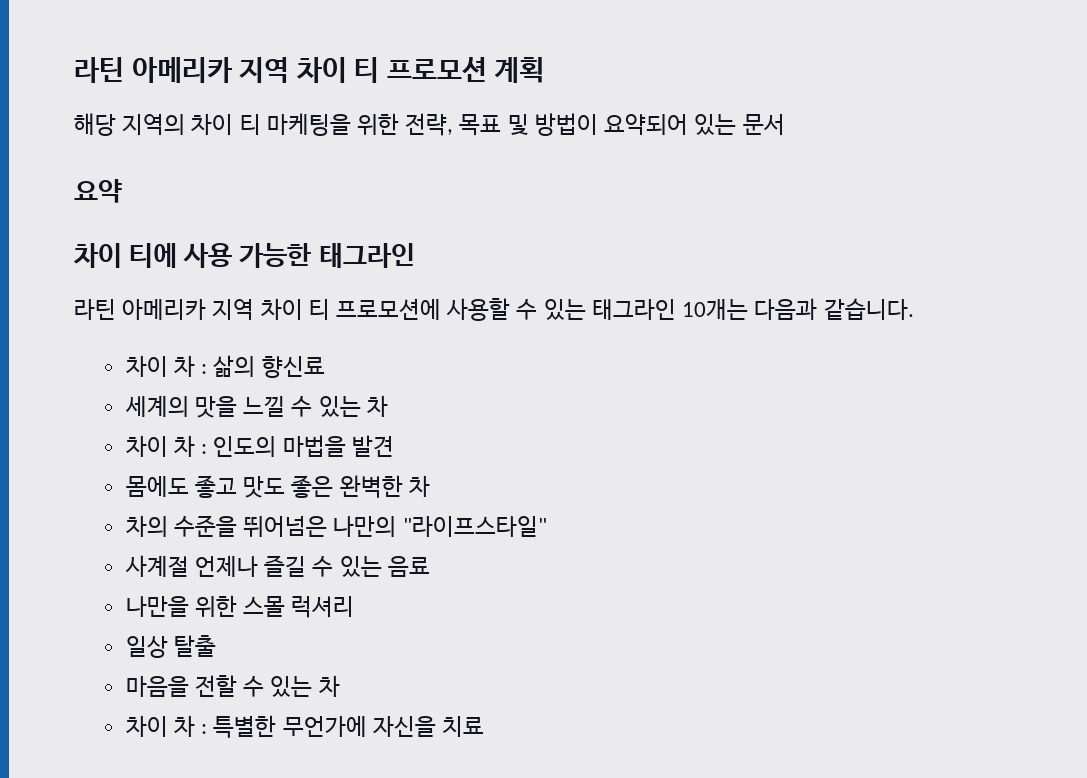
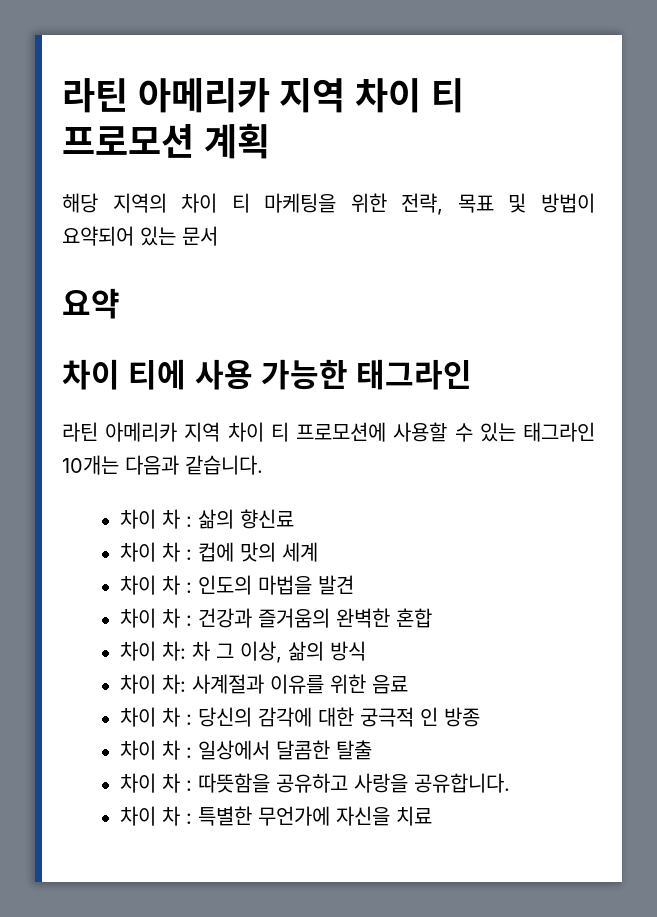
[124,395,388,418] 세계의 맛을 느낄 수 있는 차 -> [120,542,319,562] 차이 차 : 컵에 맛의 세계
[125,475,430,498] [125,515,547,537] [124,555,430,577] [125,595,355,618] [125,635,217,658] [125,675,340,697] 몸에도 좋고 맛도 좋은 완벽한 차 // 차의 수준을 뛰어넘은 나만의 "라이프스타일" // 사계절 언제나 즐길 수 있는 음료 // 나만을 위한 스몰 럭셔리 // 일상 탈출 // 마음을 전할 수 있는 차 -> [120,608,433,628] [120,641,367,663] [120,674,409,694] [120,707,481,727] [120,740,373,760] [120,773,511,793] 차이 차 : 건강과 즐거움의 완벽한 혼합 // 차이 차: 차 그 이상, 삶의 방식 // 차이 차: 사계절과 이유를 위한 음료 // 차이 차 : 당신의 감각에 대한 궁극적 인 방종 // 차이 차 : 일상에서 달콤한 탈출 // 차이 차 : 따뜻함을 공유하고 사랑을 공유합니다.

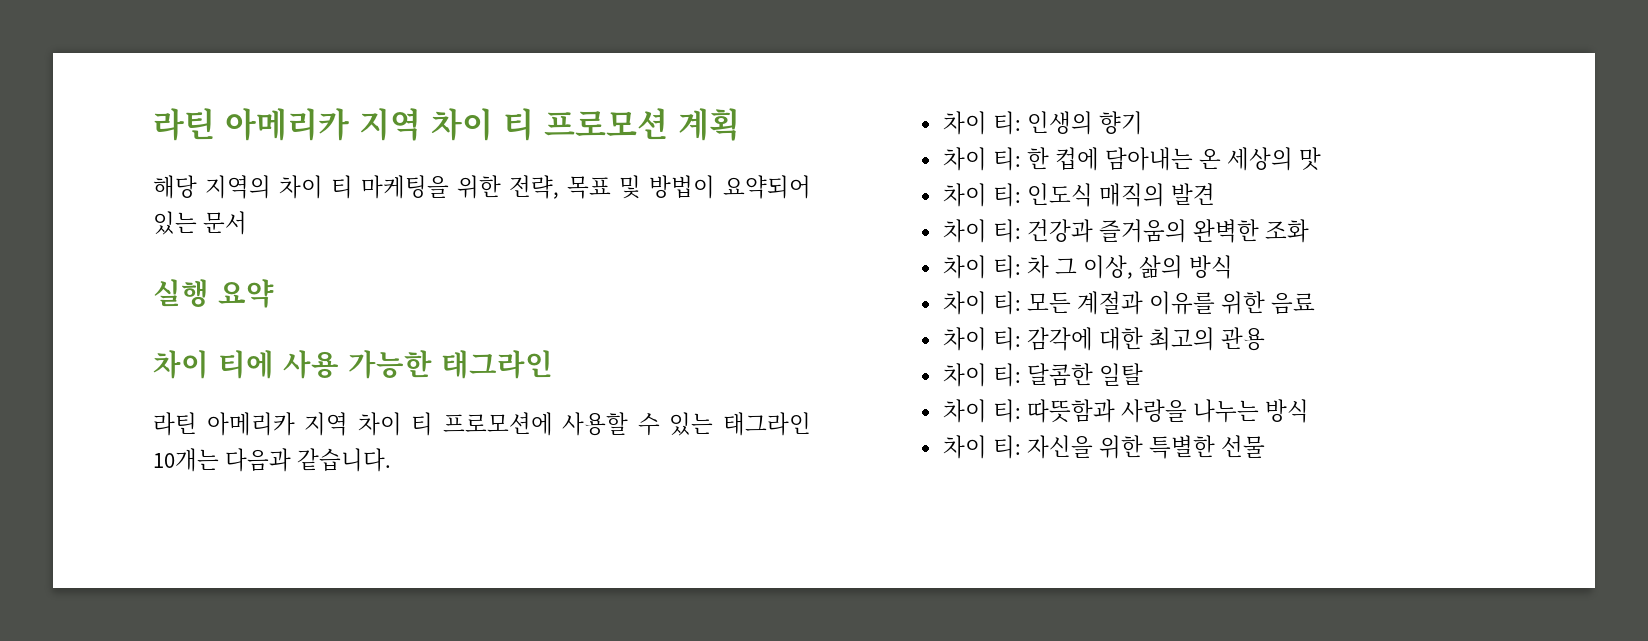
(218, 236) none -> [153,279,209,307] 실행
[162,509,295,529] [120,542,319,562] [120,575,313,595] 차 : 삶의 향신료 // 차이 차 : 컵에 맛의 세계 // 차이 차 : 인도의 마법을 -> [992,111,1143,135] [942,147,1322,171] [942,183,1165,207] 티: 인생의 향기 // 차이 티: 한 컵에 담아내는 온 세상의 맛 // 차이 티: 인도식 매직의
[162,608,193,628] 차 : -> [992,219,1021,243] 티:
[396,608,433,628] [120,641,187,661] 혼합 // 차이 차: -> [1265,219,1310,243] [942,255,1021,279] 조화 // 차이 티:
[162,674,265,694] 차: 사계절과 -> [992,291,1143,315] 티: 모든 계절과
[162,707,481,727] [120,740,373,760] [120,773,511,793] [120,806,433,826] 차 : 당신의 감각에 대한 궁극적 인 방종 // 차이 차 : 일상에서 달콤한 탈출 // 차이 차 : 따뜻함을 공유하고 사랑을 공유합니다. // 차이 차 : 특별한 무언가에 자신을 치료 -> [992,327,1266,351] [942,363,1143,387] [942,399,1310,423] [942,435,1266,459] 티: 감각에 대한 최고의 관용 // 차이 티: 달콤한 일탈 // 차이 티: 따뜻함과 사랑을 나누는 방식 // 차이 티: 자신을 위한 특별한 선물

